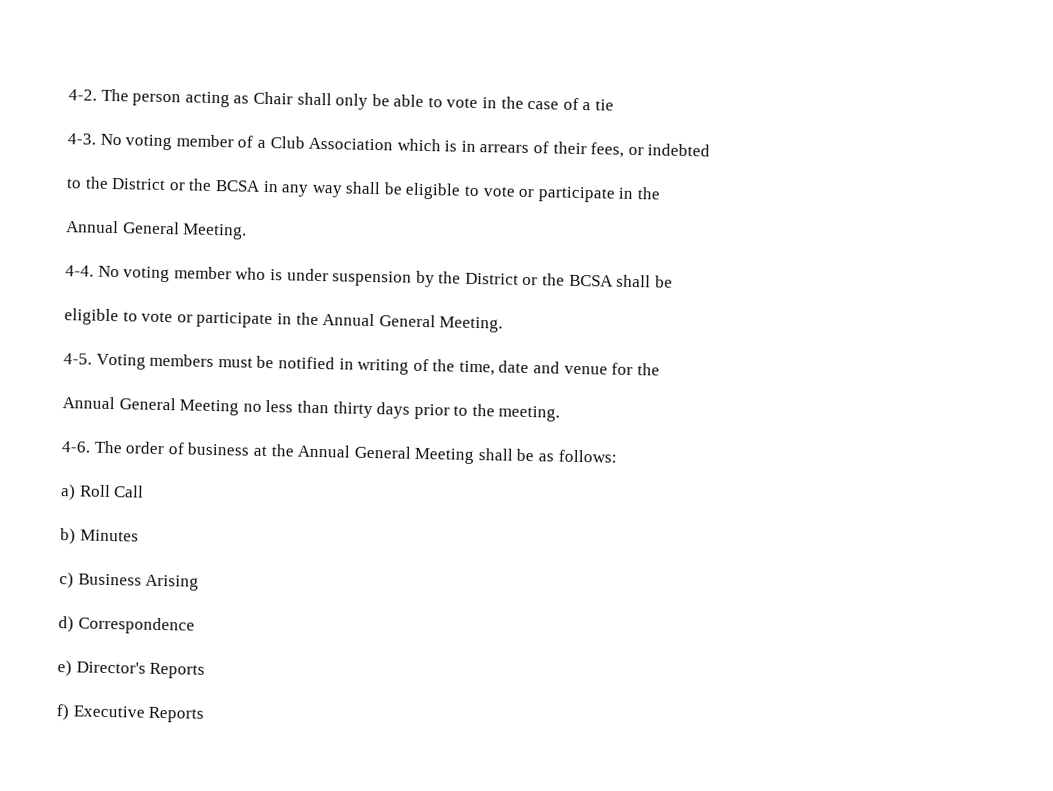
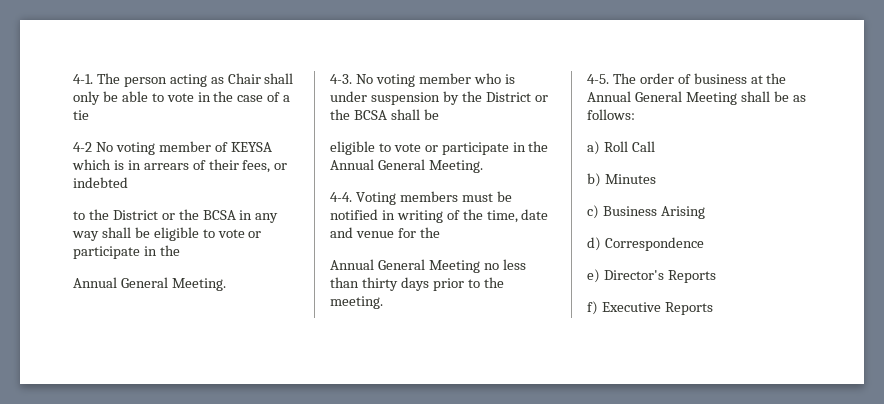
[68,89,97,101] 4-2. -> [73,74,93,84] 4-1.
[67,133,96,145] 4-3. -> [73,142,92,152] 4-2
[256,136,394,151] a Club Association -> [230,142,272,152] KEYSA
[65,265,94,277] 4-4. -> [330,74,352,84] 4-3.
[63,353,92,365] 4-5. -> [330,192,352,202] 4-4.
[61,441,91,453] 4-6. -> [587,74,609,84] 4-5.

